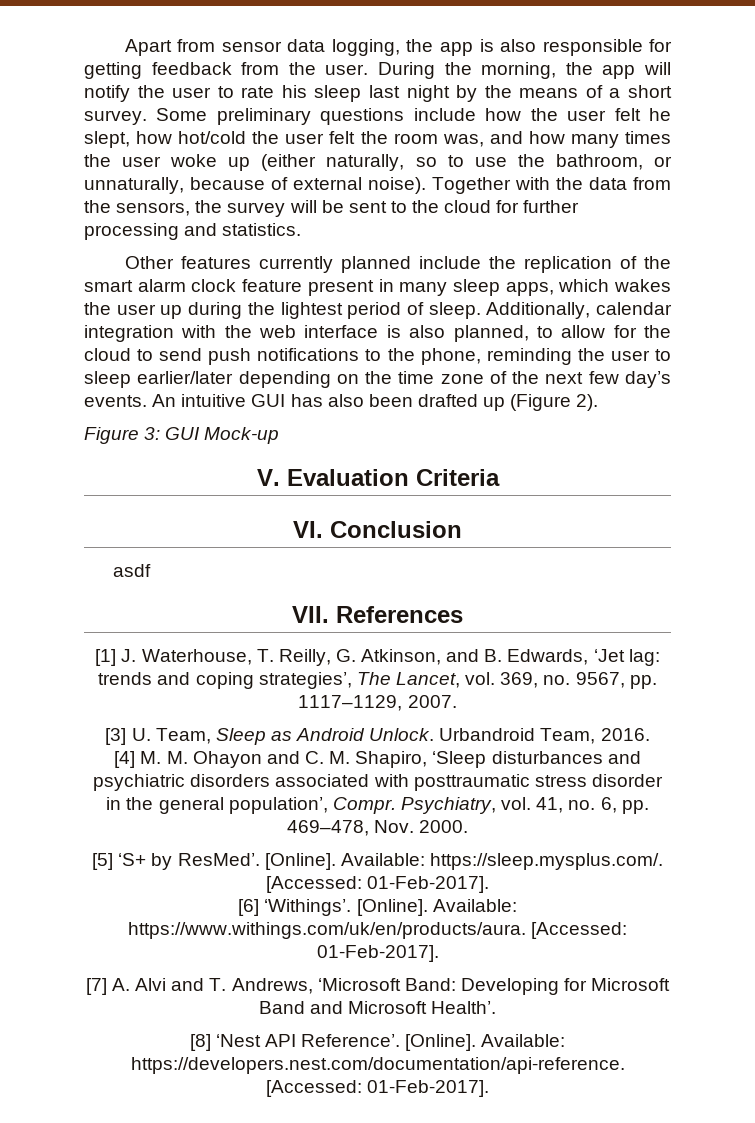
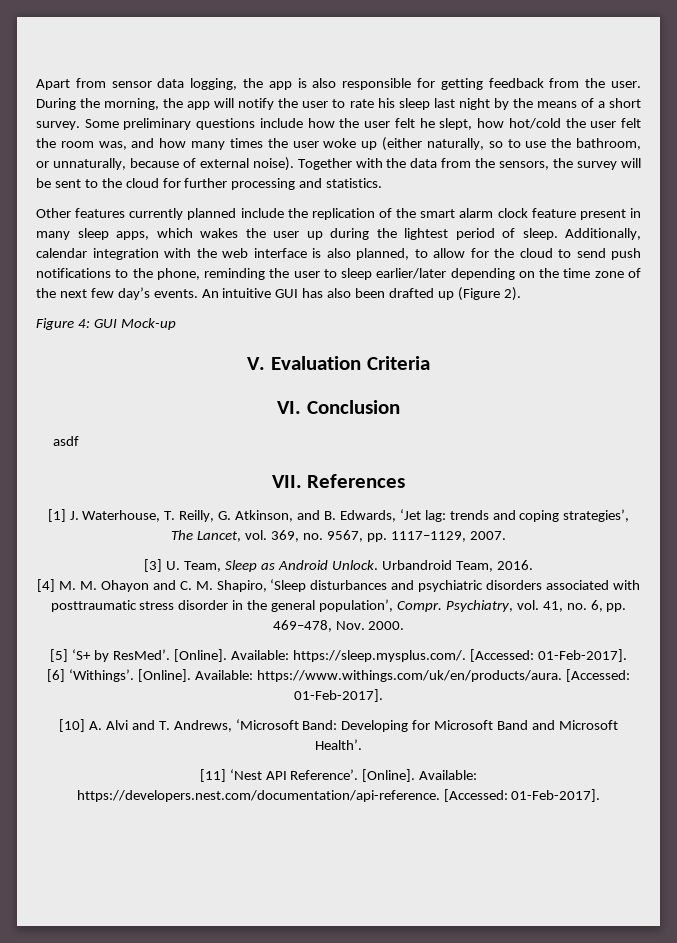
[144,427,161,440] 3: -> [77,319,90,328] 4:
[85,978,107,995] [7] -> [59,719,86,732] [10]
[189,1034,211,1051] [8] -> [199,769,226,782] [11]

